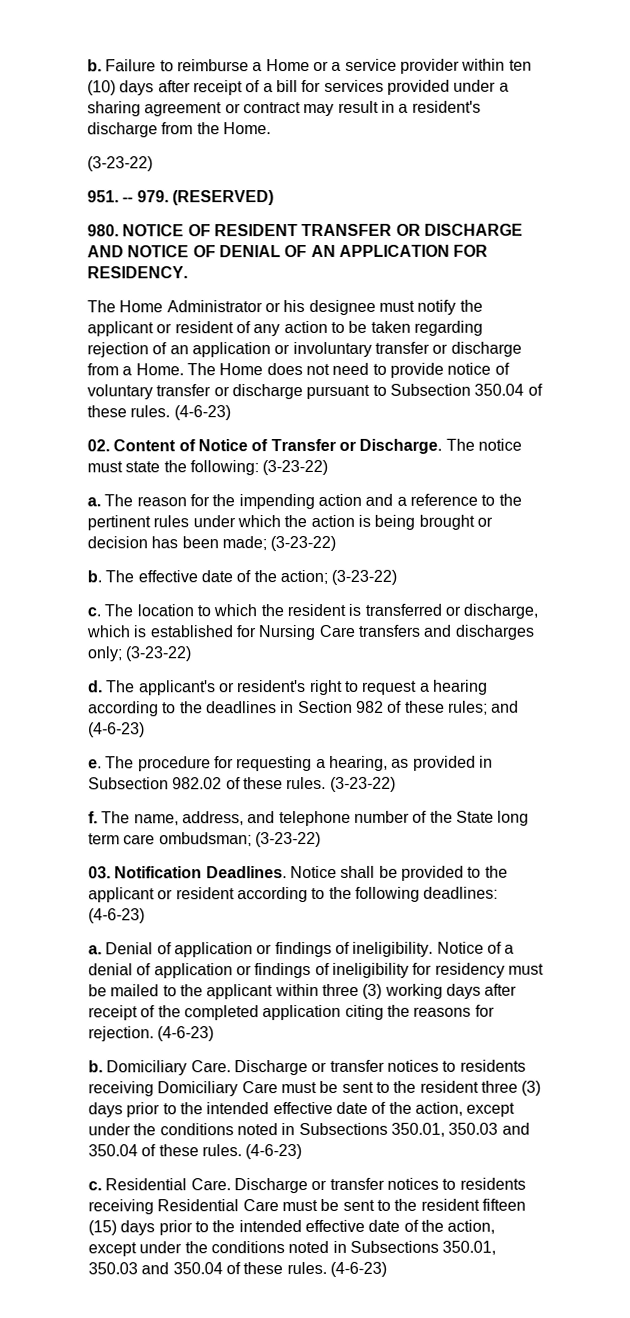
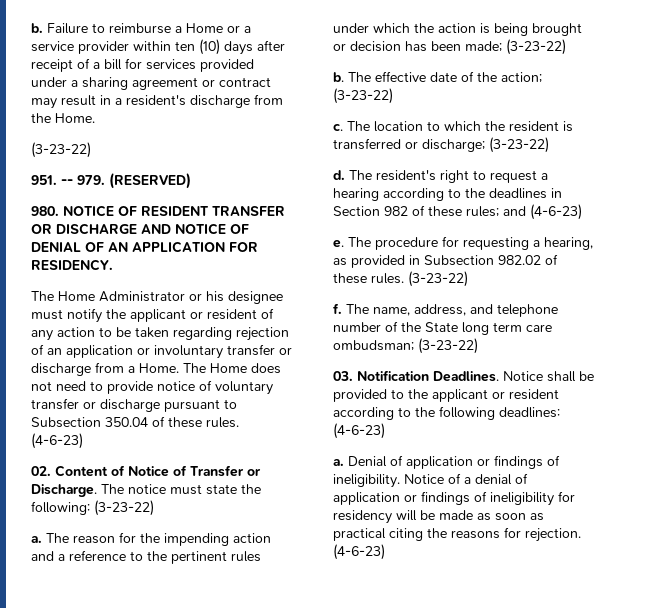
[463,603,539,619] [86,624,534,641] [87,646,123,662] discharge, which is established for Nursing Care transfers and discharges only; -> [422,139,485,152] discharge;
[138,680,235,696] applicant's or -> (372, 175) none
[507,963,544,975] [88,983,518,1000] [88,1004,342,1021] must be mailed to the applicant within three (3) working days after receipt of the completed application -> [396,510,544,521] [333,528,386,541] will be made as soon as practical
[88,1059,526,1076] [88,1080,542,1097] [88,1101,516,1118] [88,1122,530,1137] [88,1144,303,1160] [88,1177,526,1194] [88,1198,526,1215] [88,1219,496,1236] [88,1240,497,1257] [88,1261,387,1277] // b. Domiciliary Care. Discharge or transfer notices to residents receiving Domiciliary Care must be sent to the resident three (3) days prior to the intended effective date of the action, except under the conditions noted in Subsections 350.01, 350.03 and 350.04 of these rules. (4-6-23) // c. Residential Care. Discharge or transfer notices to residents receiving Residential Care must be sent to the resident fifteen (15) days prior to the intended effective date of the action, except under the conditions noted in Subsections 350.01, 350.03 and 350.04 of these rules. (4-6-23) -> (385, 552) none

